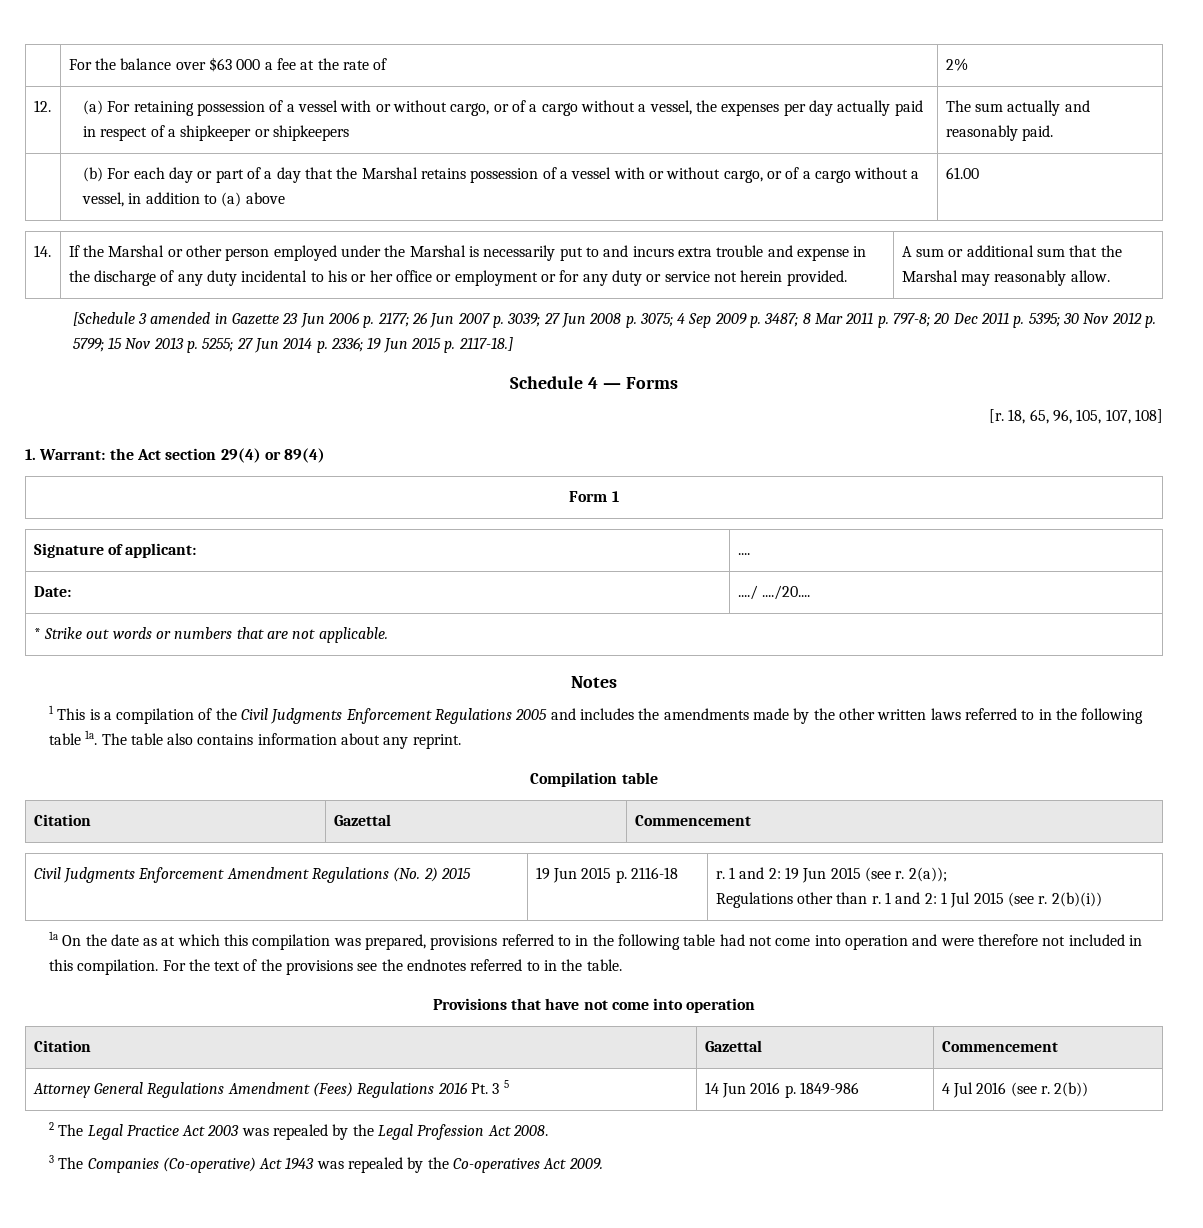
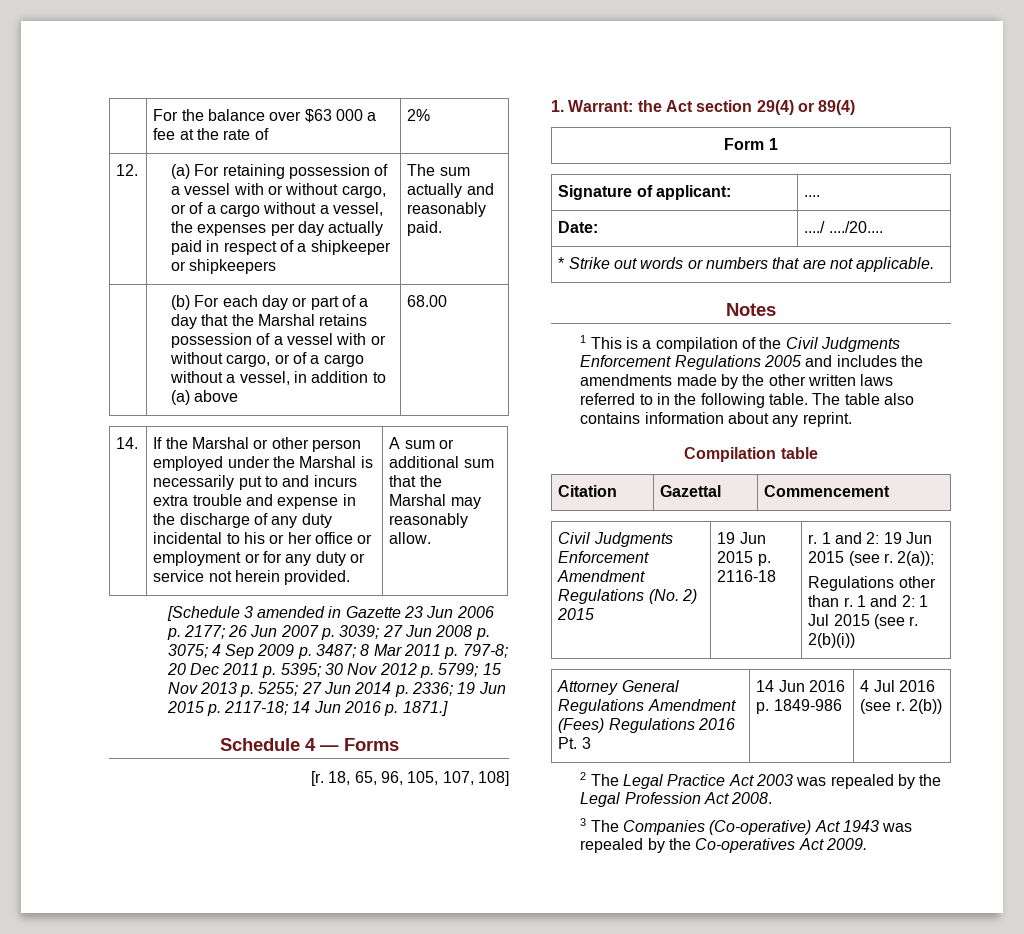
[945,167,979,179] 61.00 -> [407,295,448,307] 68.00
[458,337,513,351] 2117-18.] -> [224,701,448,716] 2117-18; 14 Jun 2016 p. 1871.]
[48,730,98,745] table 1a. -> [768,393,808,405] table.
[48,931,1142,950] [48,959,622,975] [432,998,756,1013] [33,1040,91,1052] [704,1040,762,1052] [941,1041,1058,1052] // 1a On the date as at which this compilation was prepared, provisions referred to in the following table had not come into operation and were therefore not included in this compilation. For the text of the provisions see the endnotes referred to in the table. // Provisions that have not come into operation // Citation | Gazettal | Commencement -> (856, 640) none
[503,1080,509,1088] 5 -> (591, 743) none

